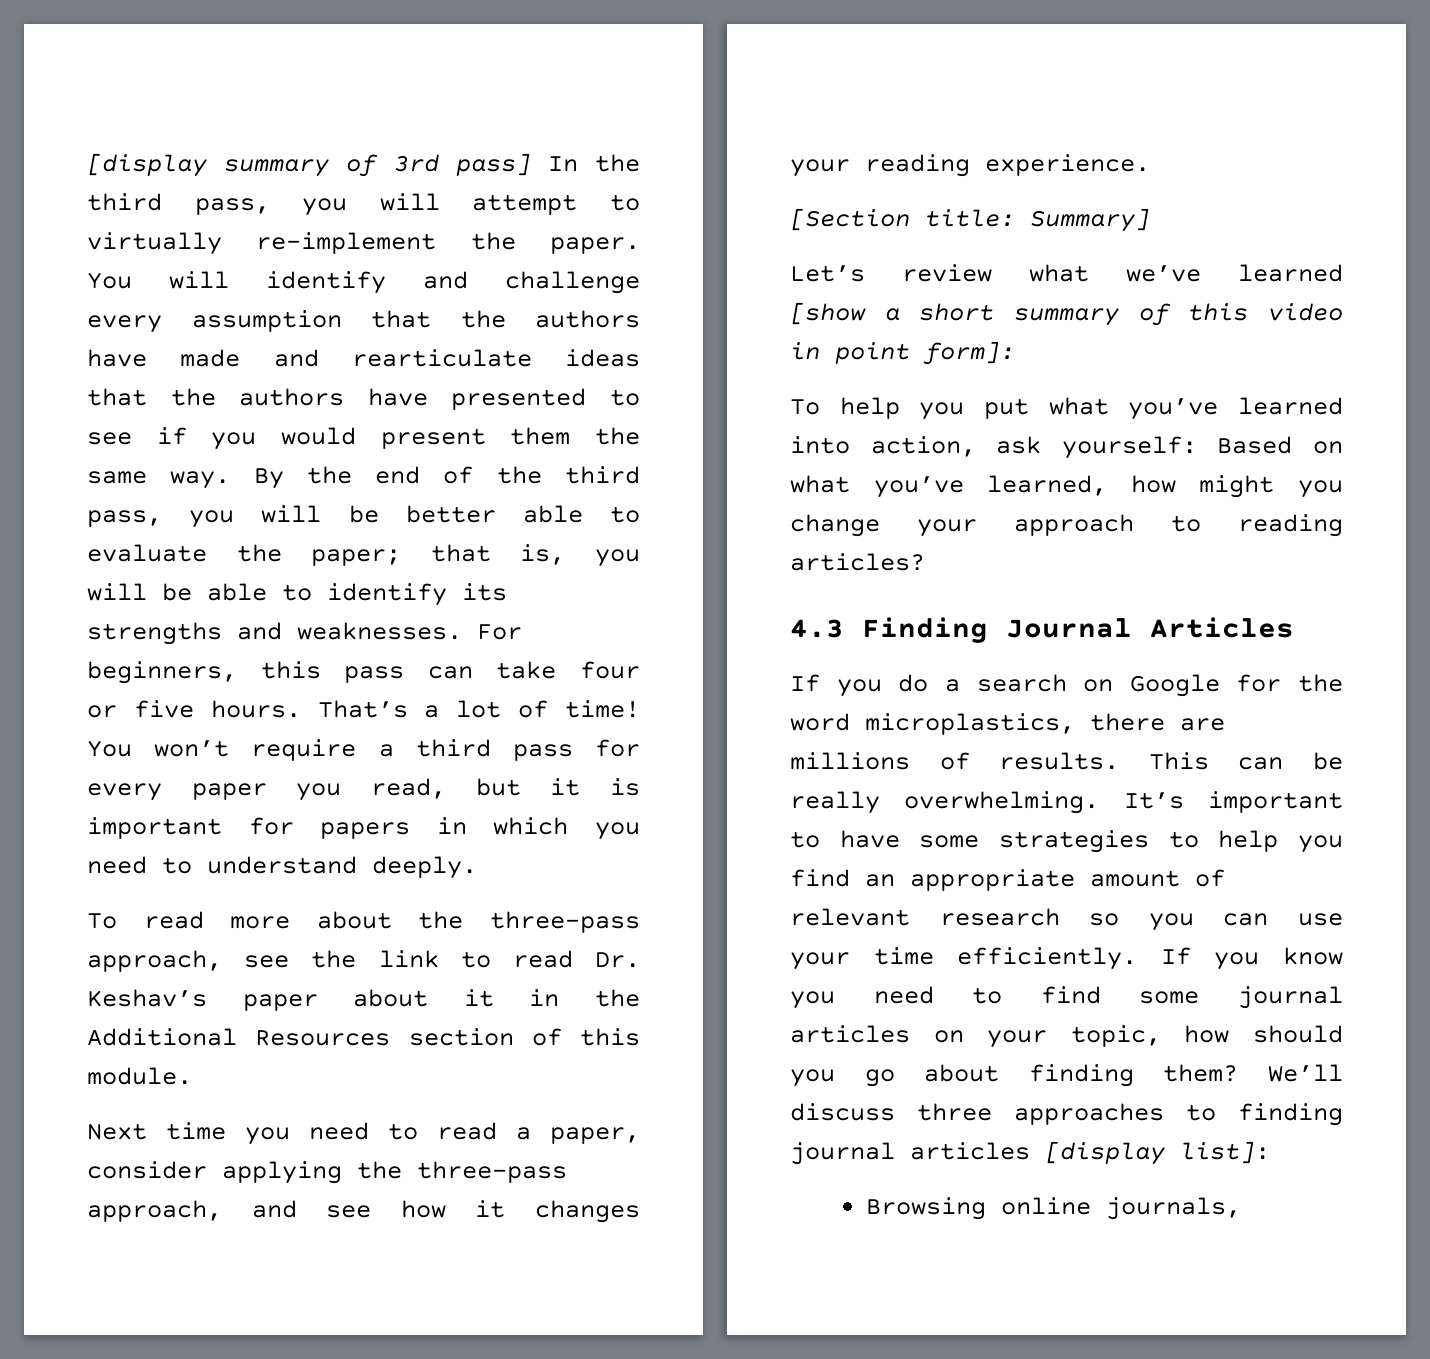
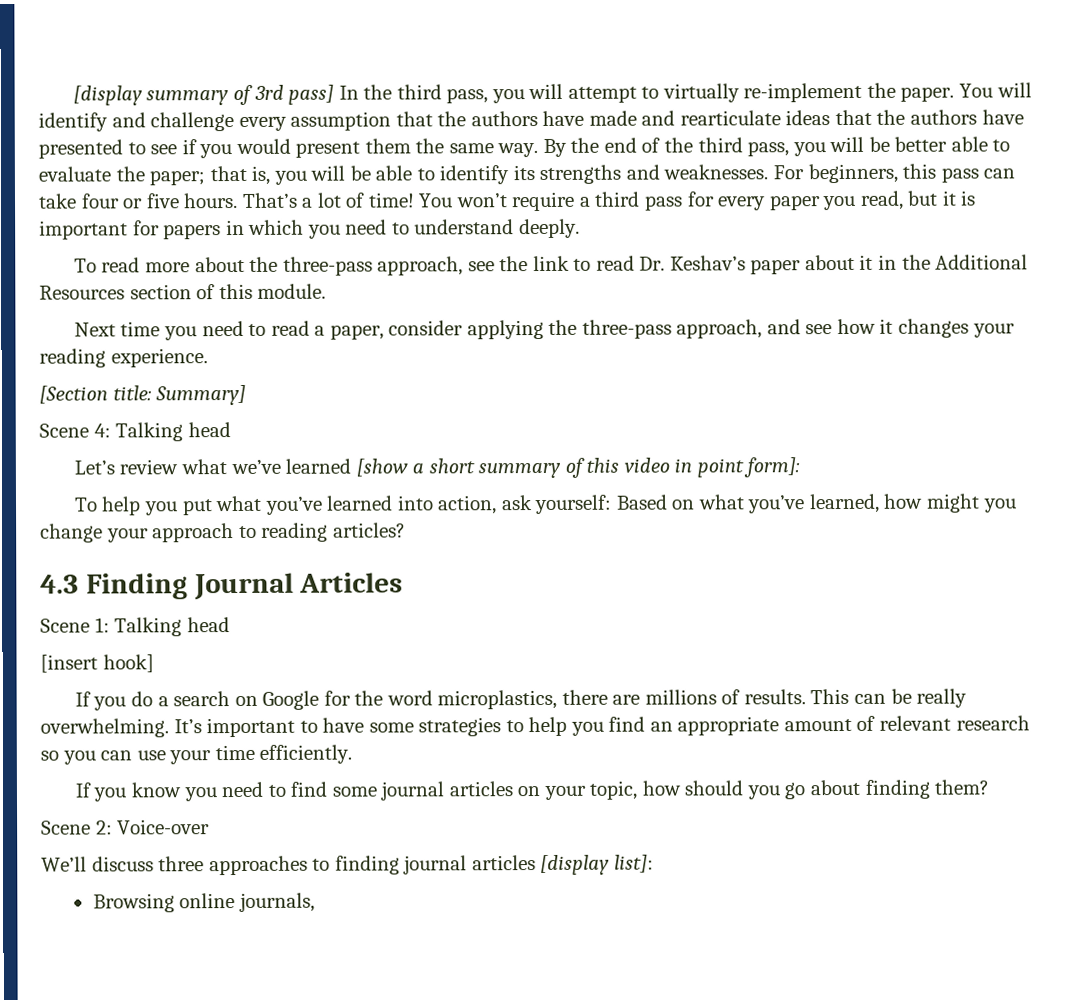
(1150, 220) none -> [39,422,231,442] // Scene 4: Talking head
(1294, 627) none -> [40,617,230,637] [40,654,154,673] // Scene 1: Talking head // [insert hook]
(1138, 958) none -> (353, 754) //
(1239, 1073) none -> [41,819,211,835] // Scene 2: Voice-over //

